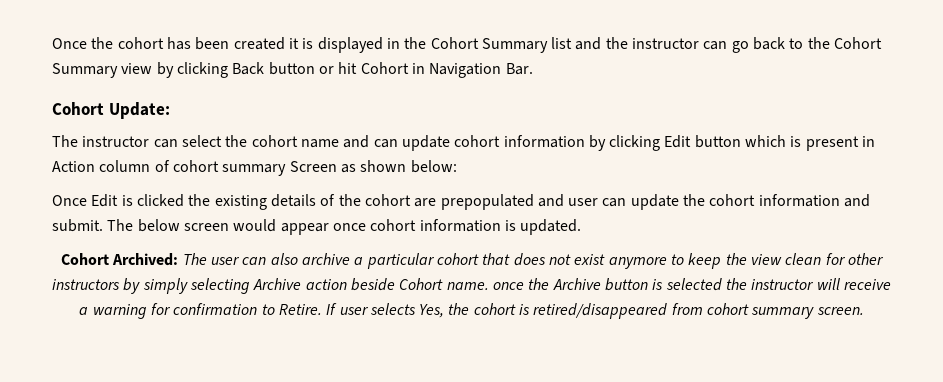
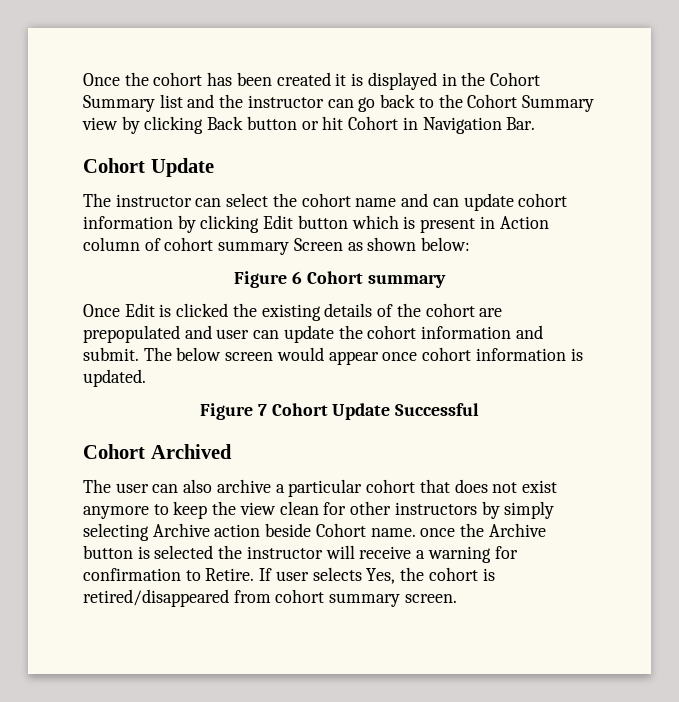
[108,102,170,119] Update: -> [150,158,214,177] Update
(457, 166) none -> [234,271,446,288] // Figure 6 Cohort summary
[61,253,179,266] Cohort Archived: -> [200,403,479,420] [83,444,232,459] Figure 7 Cohort Update Successful // Cohort Archived //

